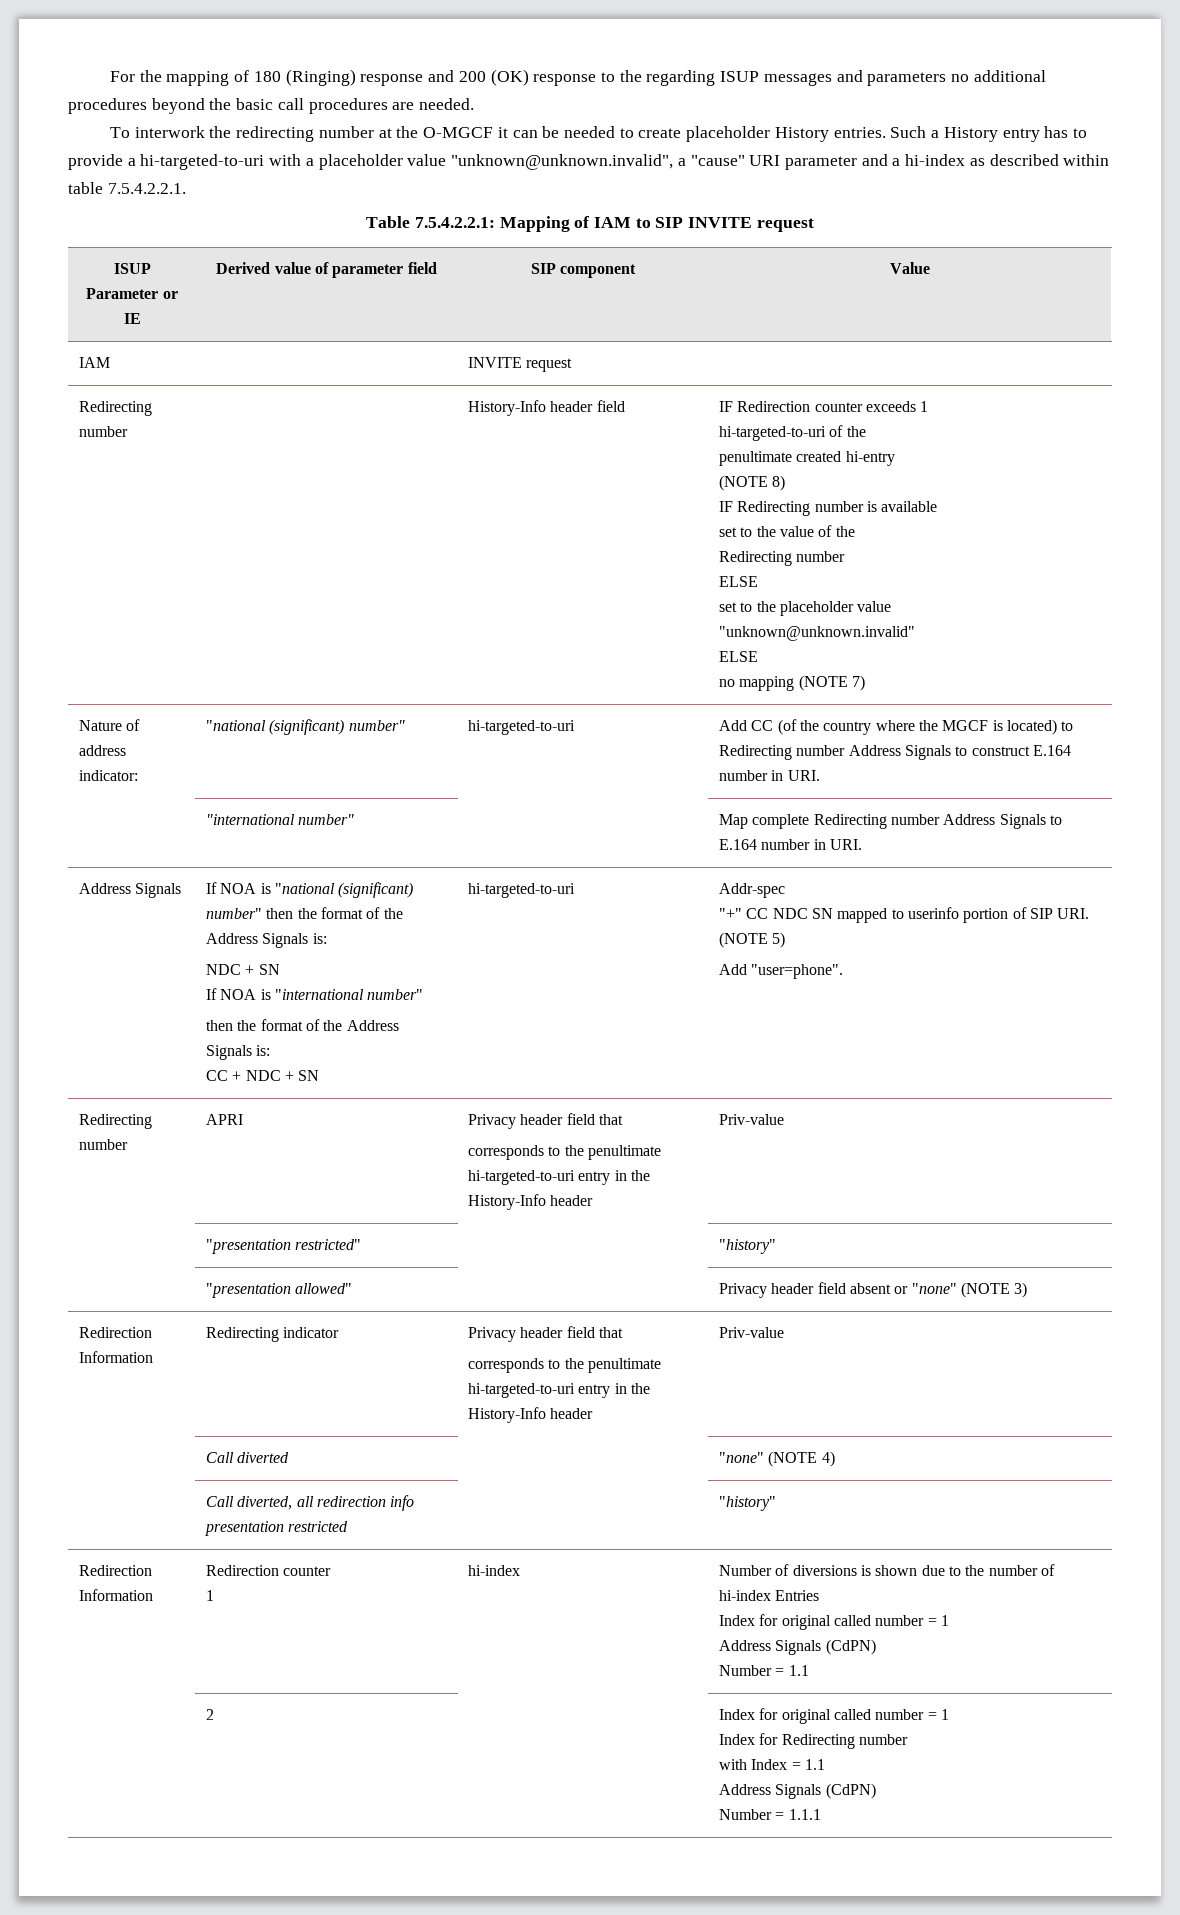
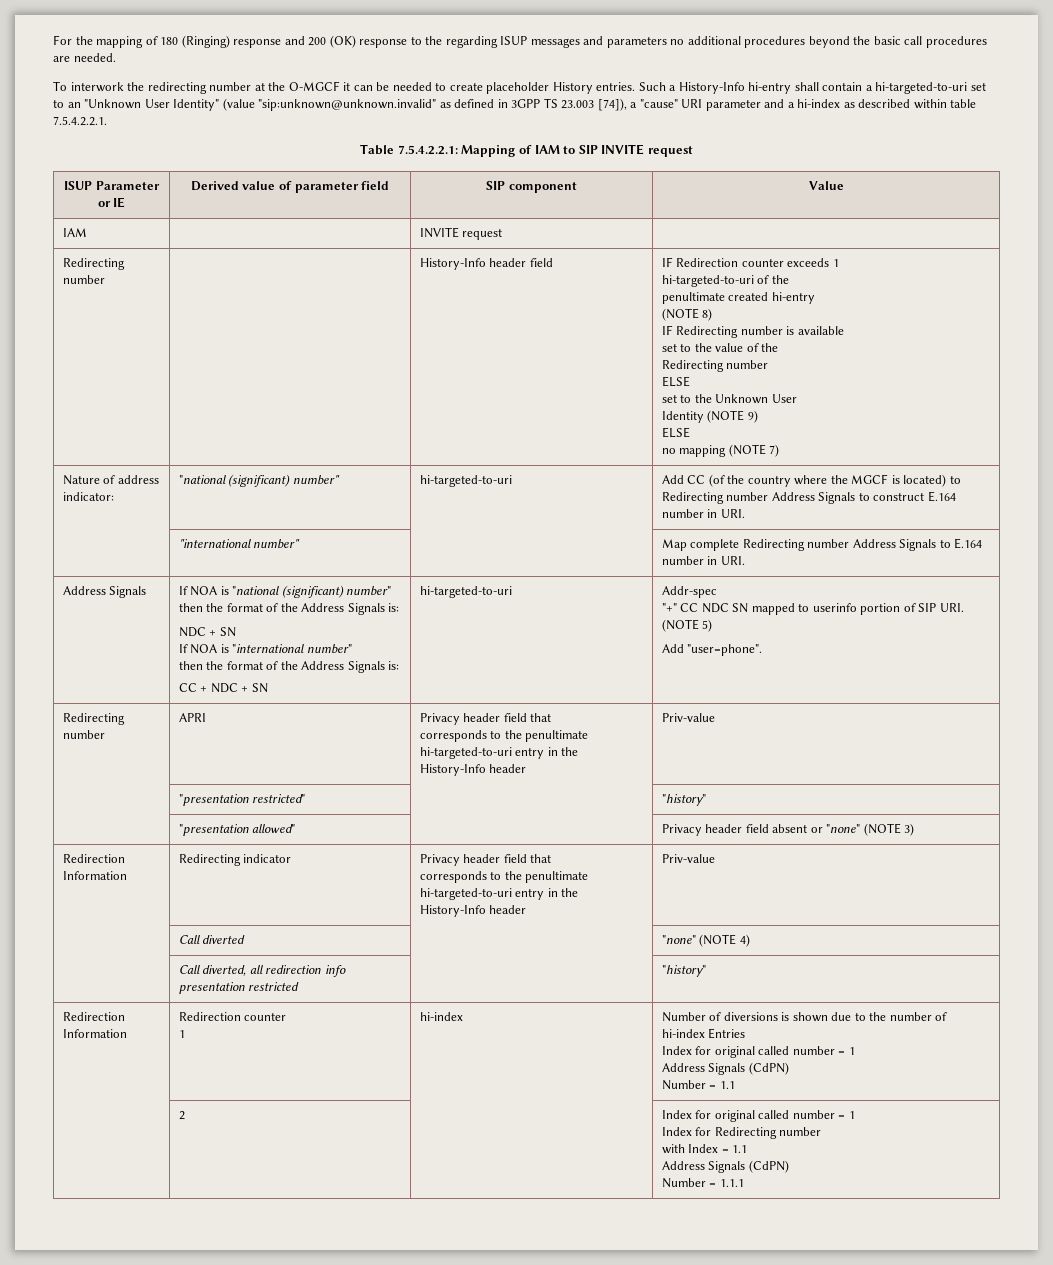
[943,126,1087,142] [68,154,674,170] History entry has to provide a hi-targeted-to-uri with a placeholder value "unknown@unknown.invalid", -> [678,82,986,94] [53,98,627,111] History-Info hi-entry shall contain a hi-targeted-to-uri set to an "Unknown User Identity" (value "sip:unknown@unknown.invalid" as defined in 3GPP TS 23.003 [74]),
[780,601,892,616] [719,626,916,641] placeholder value // "unknown@unknown.invalid" -> [715,394,797,404] [661,410,758,423] Unknown User // Identity (NOTE 9)

